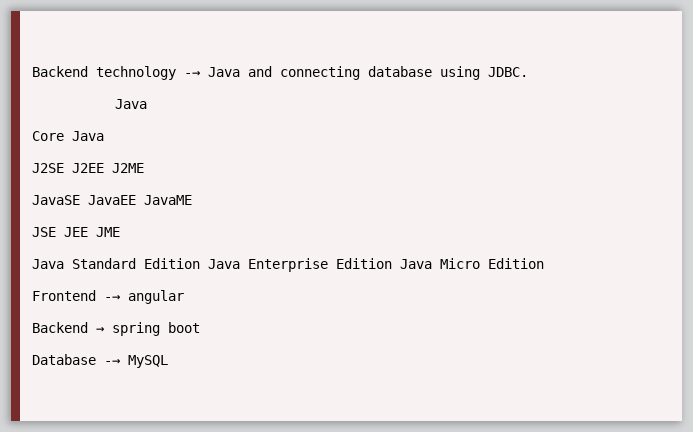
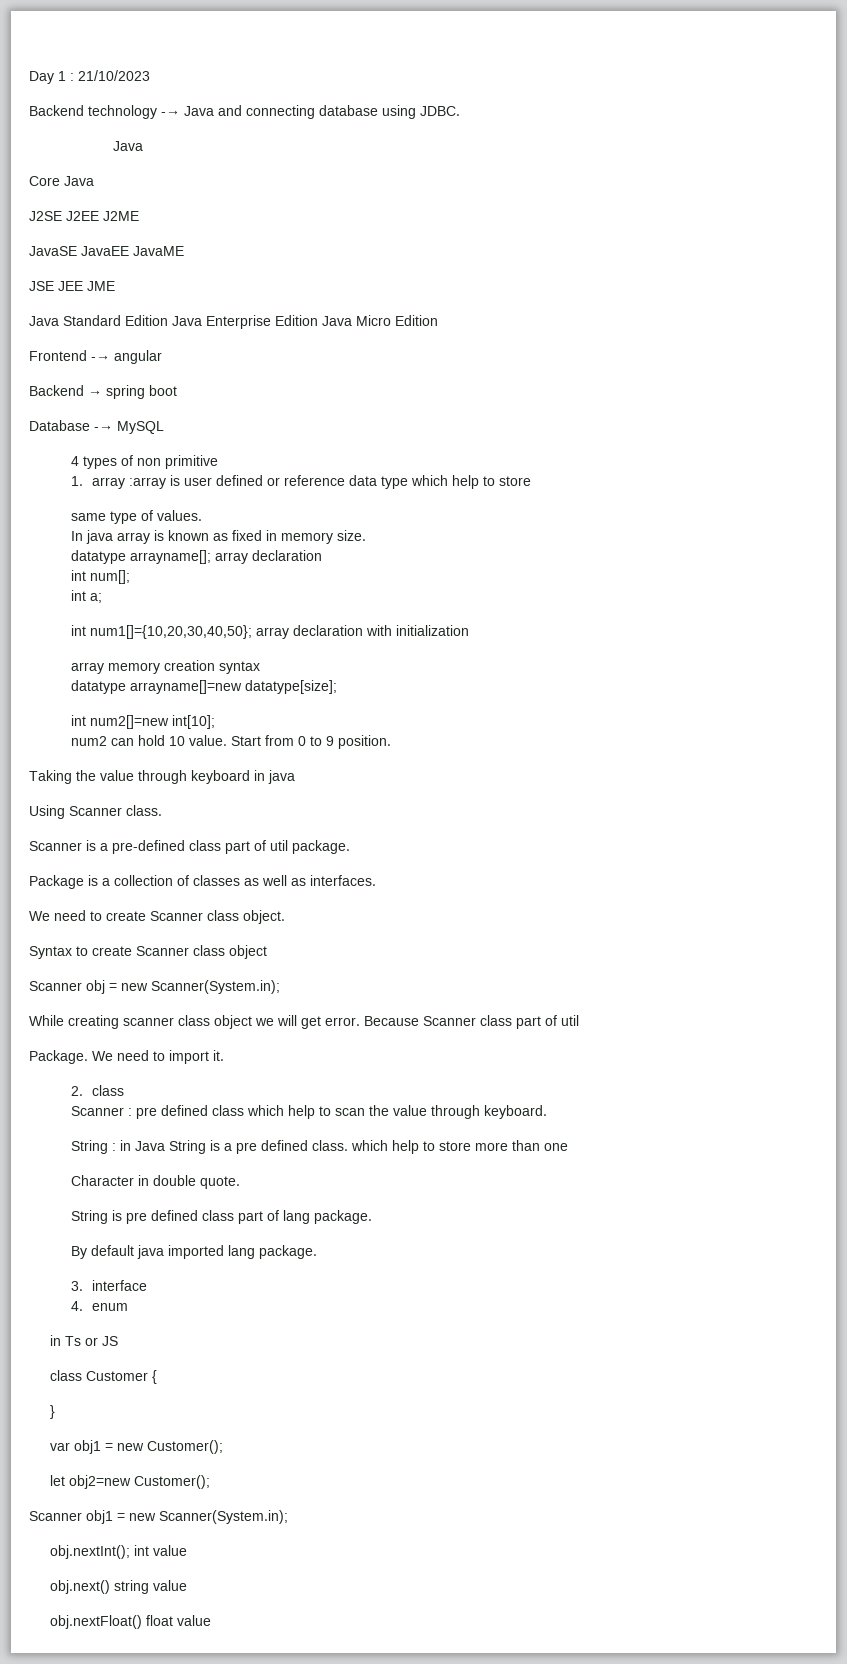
(32, 71) none -> [29,70,150,84] Day 1 : 21/10/2023 //
(168, 361) none -> [70,455,218,469] [70,475,531,489] [70,510,202,524] [70,530,366,544] [70,550,322,564] [70,570,130,584] [70,590,102,603] [70,625,469,639] [70,660,260,674] [70,680,337,694] [70,715,215,729] [70,735,391,749] [29,770,295,784] [29,805,162,819] [29,840,350,854] [29,875,376,889] [29,910,285,924] [29,945,267,959] [29,980,280,994] [29,1015,579,1029] [29,1050,224,1064] [70,1085,124,1096] [70,1105,547,1119] [70,1140,568,1154] [70,1175,240,1189] [70,1210,372,1224] [70,1245,317,1259] [70,1280,147,1291] [70,1301,128,1311] [49,1335,118,1346] [49,1370,157,1384] [49,1405,55,1419] [49,1440,223,1454] [49,1475,210,1489] [29,1510,288,1524] [49,1545,187,1559] [49,1580,187,1594] [49,1615,211,1629] // 4 types of non primitive // 1. array :array is user defined or reference data type which help to store // same type of values. // In java array is known as fixed in memory size. // datatype arrayname[]; array declaration // int num[]; // int a; // int num1[]={10,20,30,40,50}; array declaration with initialization // array memory creation syntax // datatype arrayname[]=new datatype[size]; // int num2[]=new int[10]; // num2 can hold 10 value. Start from 0 to 9 position. // Taking the value through keyboard in java // Using Scanner class. // Scanner is a pre-defined class part of util package. // Package is a collection of classes as well as interfaces. // We need to create Scanner class object. // Syntax to create Scanner class object // Scanner obj = new Scanner(System.in); // While creating scanner class object we will get error. Because Scanner class part of util // Package. We need to import it. // 2. class // Scanner : pre defined class which help to scan the value through keyboard. // String : in Java String is a pre defined class. which help to store more than one // Character in double quote. // String is pre defined class part of lang package. // By default java imported lang package. // 3. interface // 4. enum // in Ts or JS // class Customer { // } // var obj1 = new Customer(); // let obj2=new Customer(); // Scanner obj1 = new Scanner(System.in); // obj.nextInt(); int value // obj.next() string value // obj.nextFloat() float value

